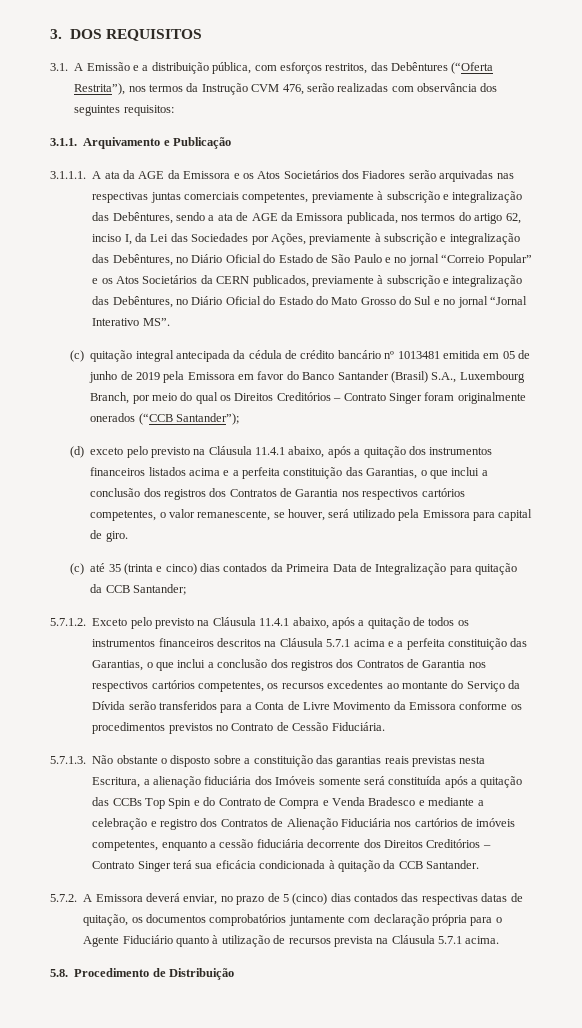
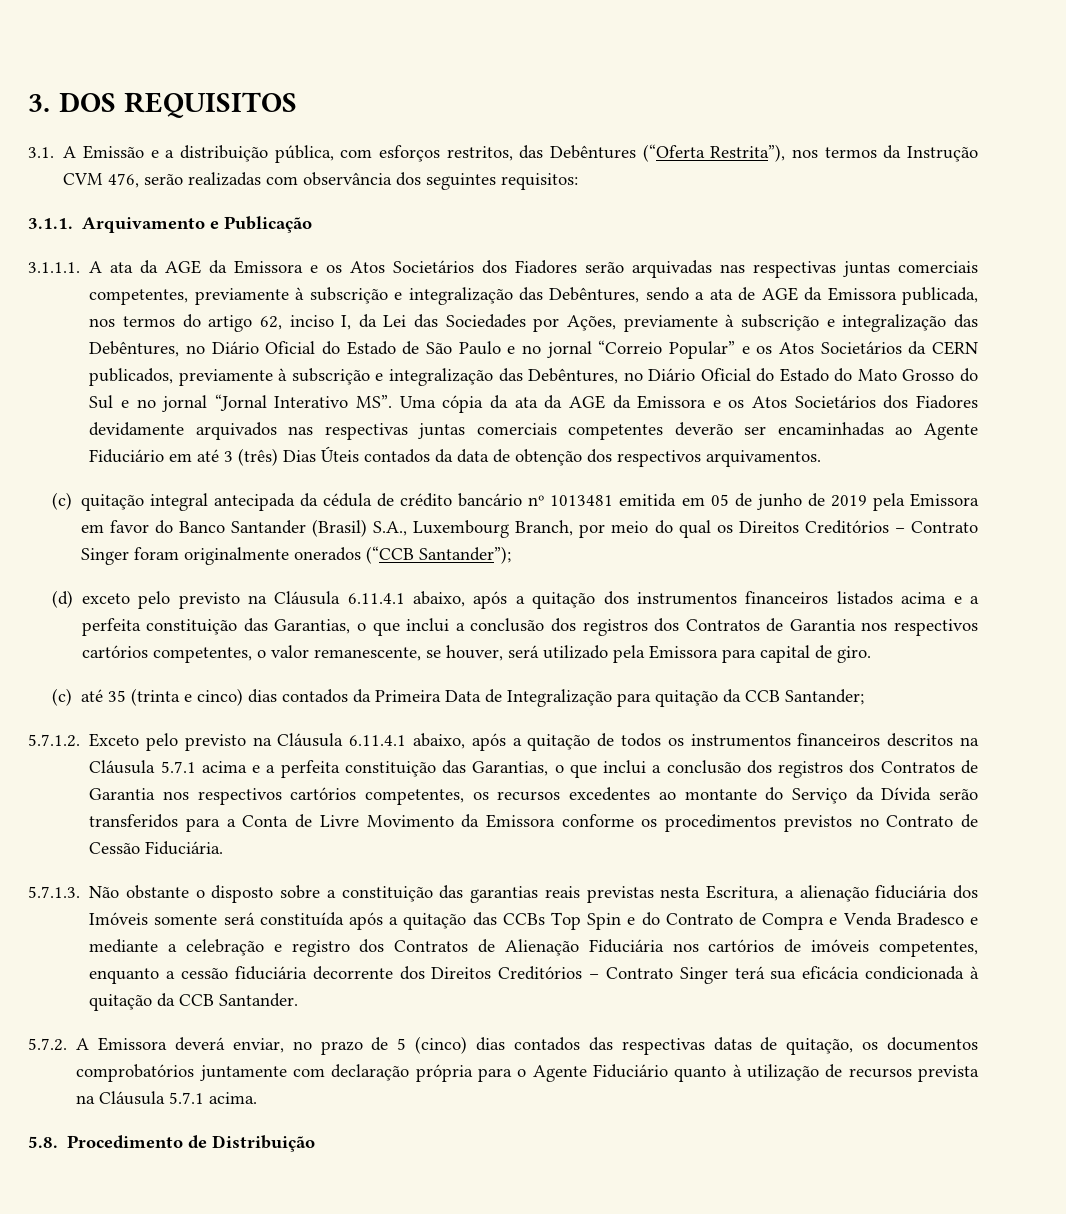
(170, 322) none -> [399,395,979,413] [89,422,978,440] [89,446,822,467] Uma cópia da ata da AGE da Emissora e os Atos Societários dos Fiadores devidamente arquivados nas respectivas juntas comerciais competentes deverão ser encaminhadas ao Agente Fiduciário em até 3 (três) Dias Úteis contados da data de obtenção dos respectivos arquivamentos.
[255,447,286,455] 11.4.1 -> [347,593,405,604] 6.11.4.1
[259,618,290,626] 11.4.1 -> [349,735,407,746] 6.11.4.1

